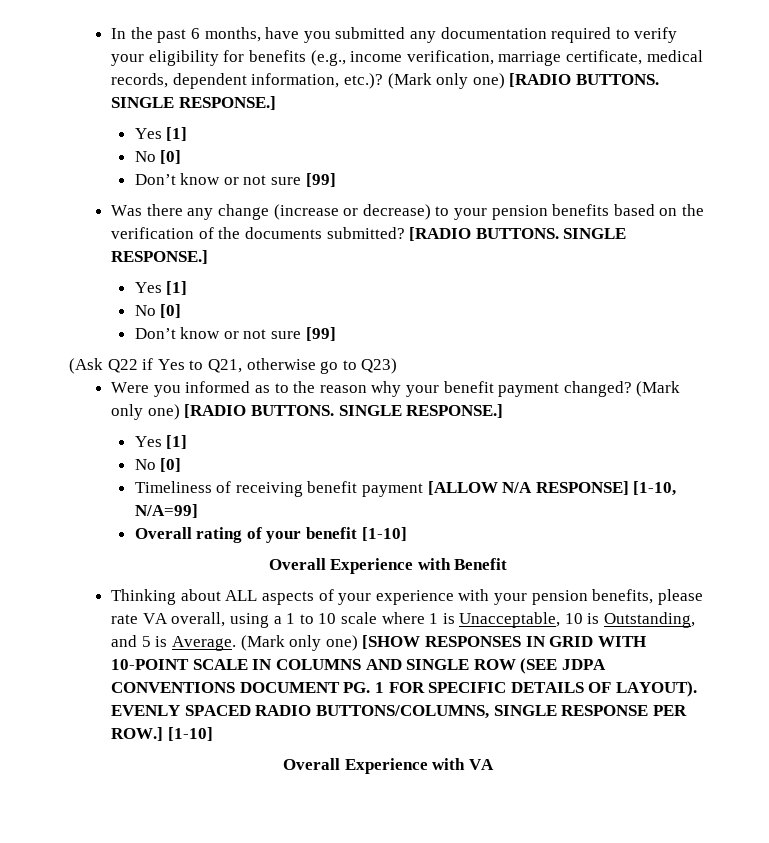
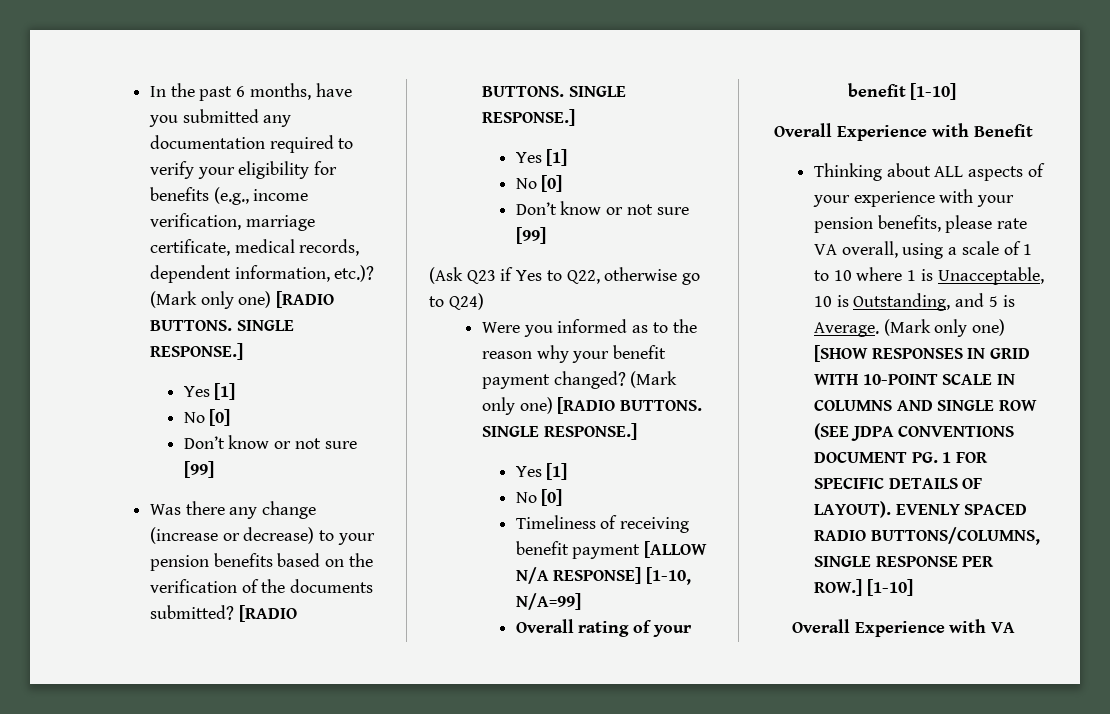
[107,359,138,373] Q22 -> [466,270,496,284] Q23
[207,359,242,373] Q21, -> [566,270,600,284] Q22,
[361,358,398,374] Q23) -> [448,293,484,310] Q24)
(282, 620) none -> [961,241,1021,255] scale of
[340,612,377,624] scale -> (852, 275) none

